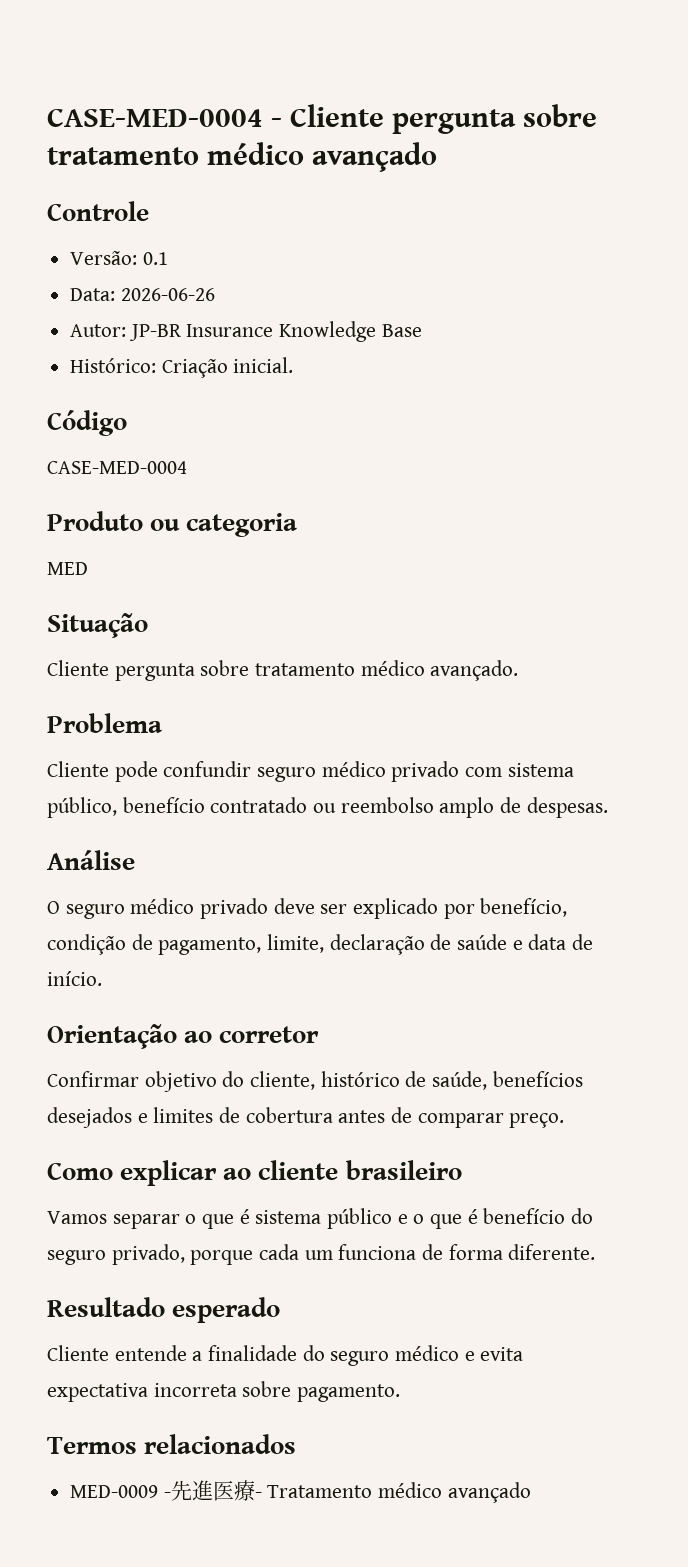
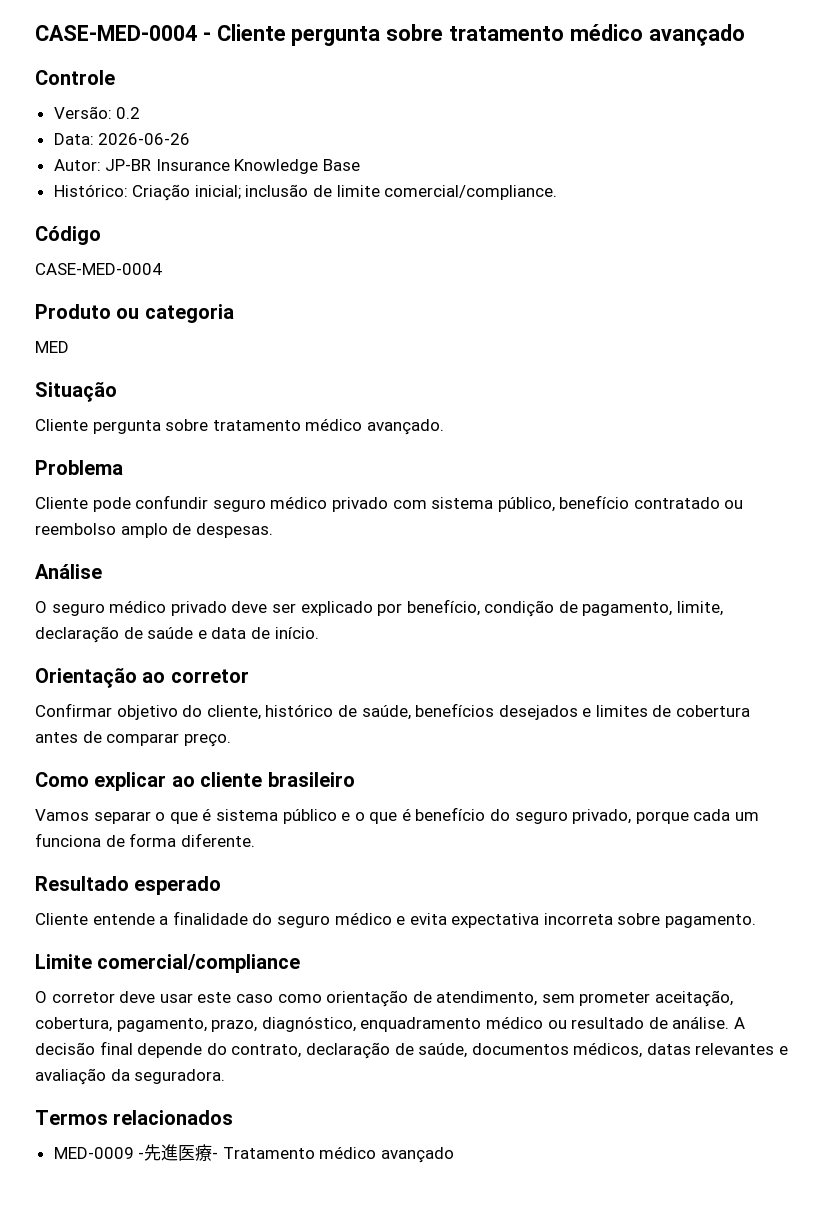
[142,252,168,265] 0.1 -> [116,107,141,119] 0.2
[233,357,294,373] inicial. -> [194,184,558,200] inicial; inclusão de limite comercial/compliance.
(401, 1393) none -> [35,954,301,973] [35,990,734,1007] [35,1016,745,1032] [35,1041,789,1059] [35,1068,226,1085] // Limite comercial/compliance // O corretor deve usar este caso como orientação de atendimento, sem prometer aceitação, cobertura, pagamento, prazo, diagnóstico, enquadramento médico ou resultado de análise. A decisão final depende do contrato, declaração de saúde, documentos médicos, datas relevantes e avaliação da seguradora.

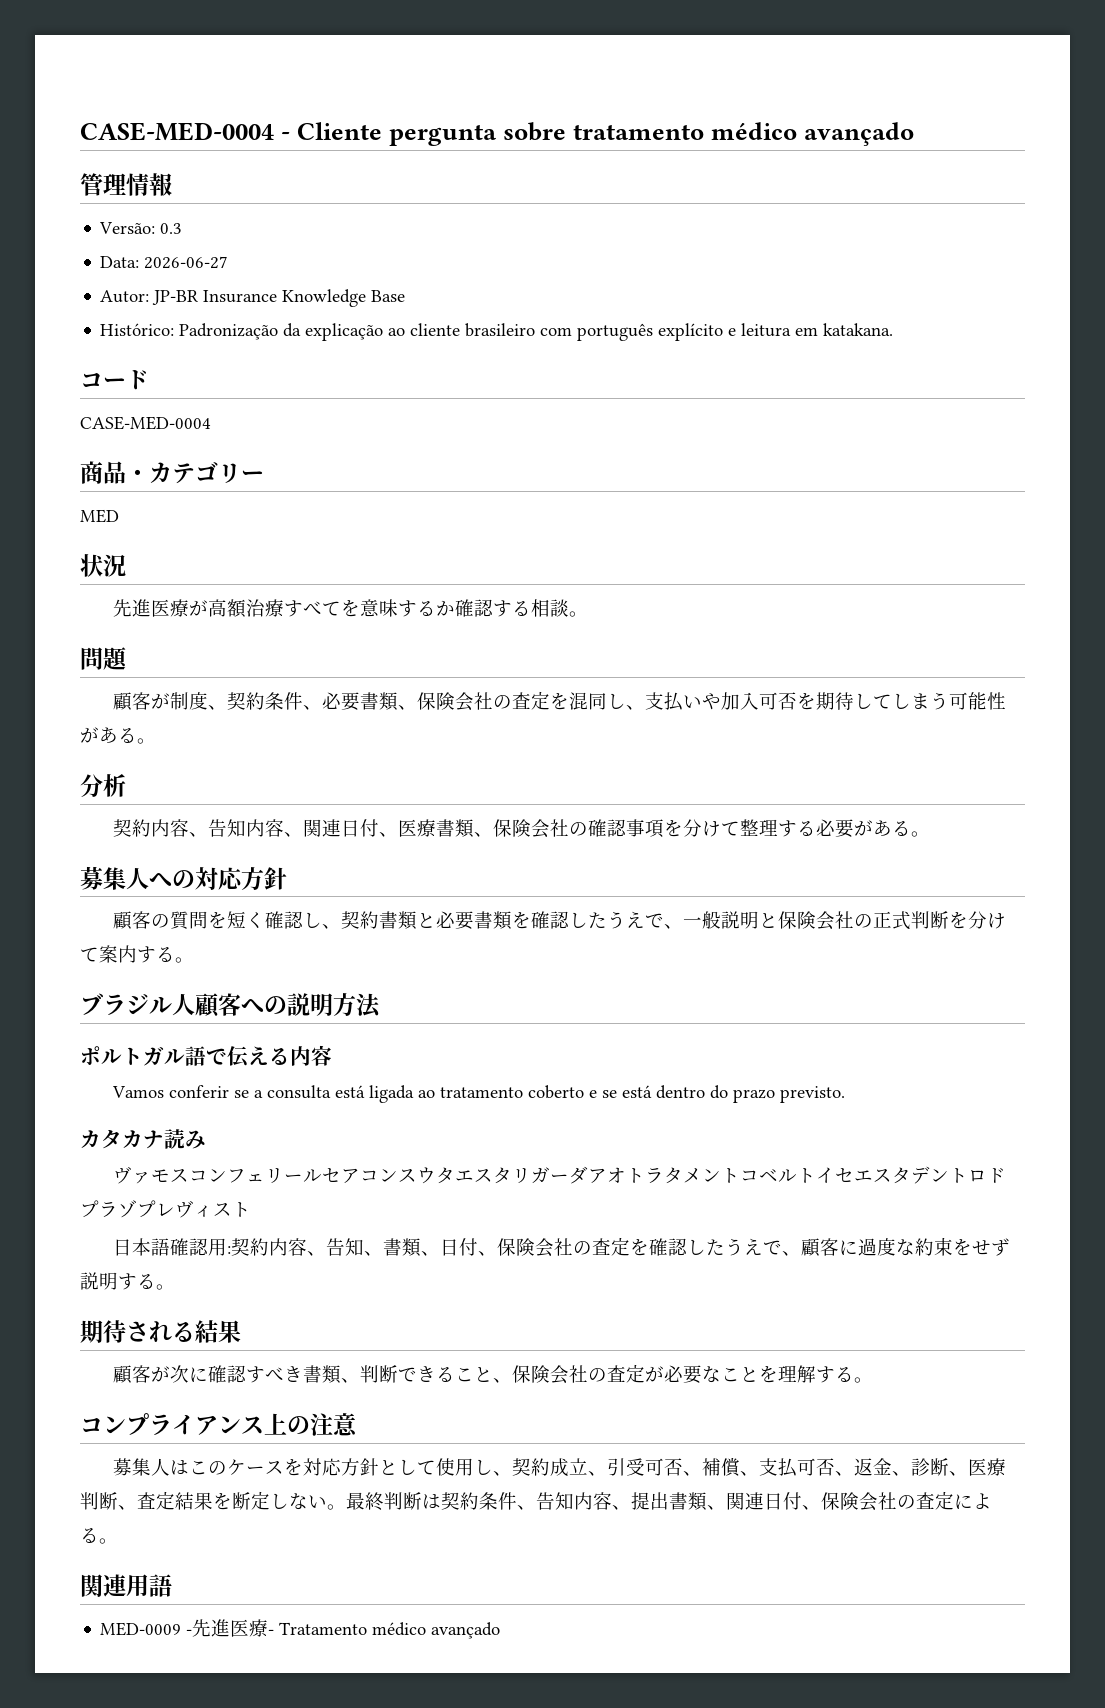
[35,70,115,85] Controle -> [80,173,172,196] 管理情報
[116,107,141,119] 0.2 -> [160,223,183,234] 0.3
[98,133,191,145] 2026-06-26 -> [144,256,229,269] 2026-06-27
[132,184,558,201] [35,226,101,245] [35,263,162,275] [35,304,234,323] [35,341,69,353] [35,382,117,402] [35,418,444,435] [35,460,123,475] [35,495,744,512] [35,523,273,538] [35,564,102,579] [35,599,724,617] [35,626,319,643] [35,668,249,688] [35,703,751,720] [35,731,231,747] [35,772,355,791] [35,807,760,824] [35,833,255,847] [35,876,222,895] [35,911,757,928] [35,954,301,973] [35,990,734,1007] [35,1016,745,1032] [35,1041,789,1059] [35,1068,226,1085] [35,1110,234,1125] Criação inicial; inclusão de limite comercial/compliance. // Código // CASE-MED-0004 // Produto ou categoria // MED // Situação // Cliente pergunta sobre tratamento médico avançado. // Problema // Cliente pode confundir seguro médico privado com sistema público, benefício contratado ou reembolso amplo de despesas. // Análise // O seguro médico privado deve ser explicado por benefício, condição de pagamento, limite, declaração de saúde e data de início. // Orientação ao corretor // Confirmar objetivo do cliente, histórico de saúde, benefícios desejados e limites de cobertura antes de comparar preço. // Como explicar ao cliente brasileiro // Vamos separar o que é sistema público e o que é benefício do seguro privado, porque cada um funciona de forma diferente. // Resultado esperado // Cliente entende a finalidade do seguro médico e evita expectativa incorreta sobre pagamento. // Limite comercial/compliance // O corretor deve usar este caso como orientação de atendimento, sem prometer aceitação, cobertura, pagamento, prazo, diagnóstico, enquadramento médico ou resultado de análise. A decisão final depende do contrato, declaração de saúde, documentos médicos, datas relevantes e avaliação da seguradora. // Termos relacionados -> [179,323,894,341] [80,370,149,390] [80,416,211,430] [80,461,264,484] [80,509,119,523] [80,554,126,577] [113,599,589,618] [80,647,129,670] [113,691,1007,711] [80,727,156,744] [80,774,126,798] [113,819,931,838] [80,866,287,890] [113,911,1007,930] [80,945,194,963] [80,993,381,1018] [80,1045,332,1068] [112,1085,846,1103] [80,1129,206,1149] [113,1166,1007,1184] [80,1200,251,1218] [113,1237,1011,1257] [80,1272,175,1290] [80,1320,241,1343] [113,1364,874,1384] [80,1413,358,1437] [113,1457,1007,1477] [80,1491,992,1511] [80,1528,118,1544] [80,1574,172,1597] Padronização da explicação ao cliente brasileiro com português explícito e leitura em katakana. // コード // CASE-MED-0004 // 商品・カテゴリー // MED // 状況 // 先進医療が高額治療すべてを意味するか確認する相談。 // 問題 // 顧客が制度、契約条件、必要書類、保険会社の査定を混同し、支払いや加入可否を期待してしまう可能性がある。 // 分析 // 契約内容、告知内容、関連日付、医療書類、保険会社の確認事項を分けて整理する必要がある。 // 募集人への対応方針 // 顧客の質問を短く確認し、契約書類と必要書類を確認したうえで、一般説明と保険会社の正式判断を分けて案内する。 // ブラジル人顧客への説明方法 // ポルトガル語で伝える内容 // Vamos conferir se a consulta está ligada ao tratamento coberto e se está dentro do prazo previsto. // カタカナ読み // ヴァモスコンフェリールセアコンスウタエスタリガーダアオトラタメントコベルトイセエスタデントロドプラゾプレヴィスト // 日本語確認用:契約内容、告知、書類、日付、保険会社の査定を確認したうえで、顧客に過度な約束をせず説明する。 // 期待される結果 // 顧客が次に確認すべき書類、判断できること、保険会社の査定が必要なことを理解する。 // コンプライアンス上の注意 // 募集人はこのケースを対応方針として使用し、契約成立、引受可否、補償、支払可否、返金、診断、医療判断、査定結果を断定しない。最終判断は契約条件、告知内容、提出書類、関連日付、保険会社の査定による。 // 関連用語

